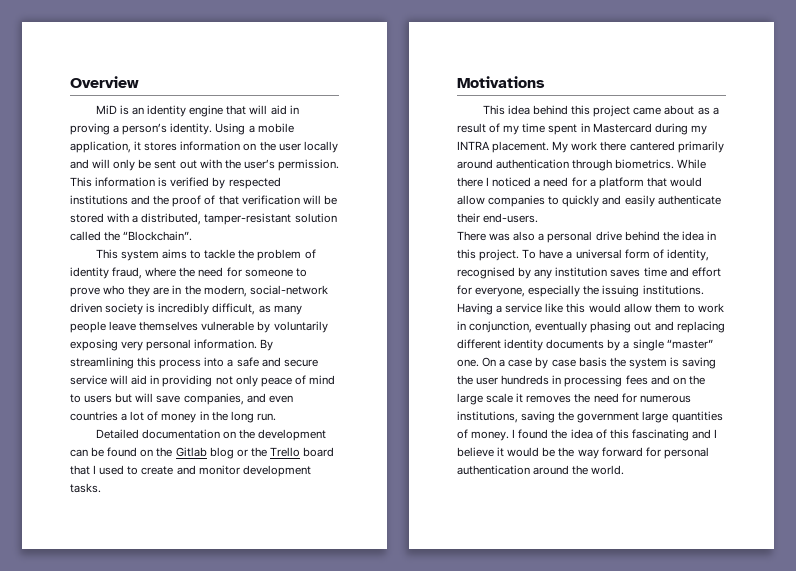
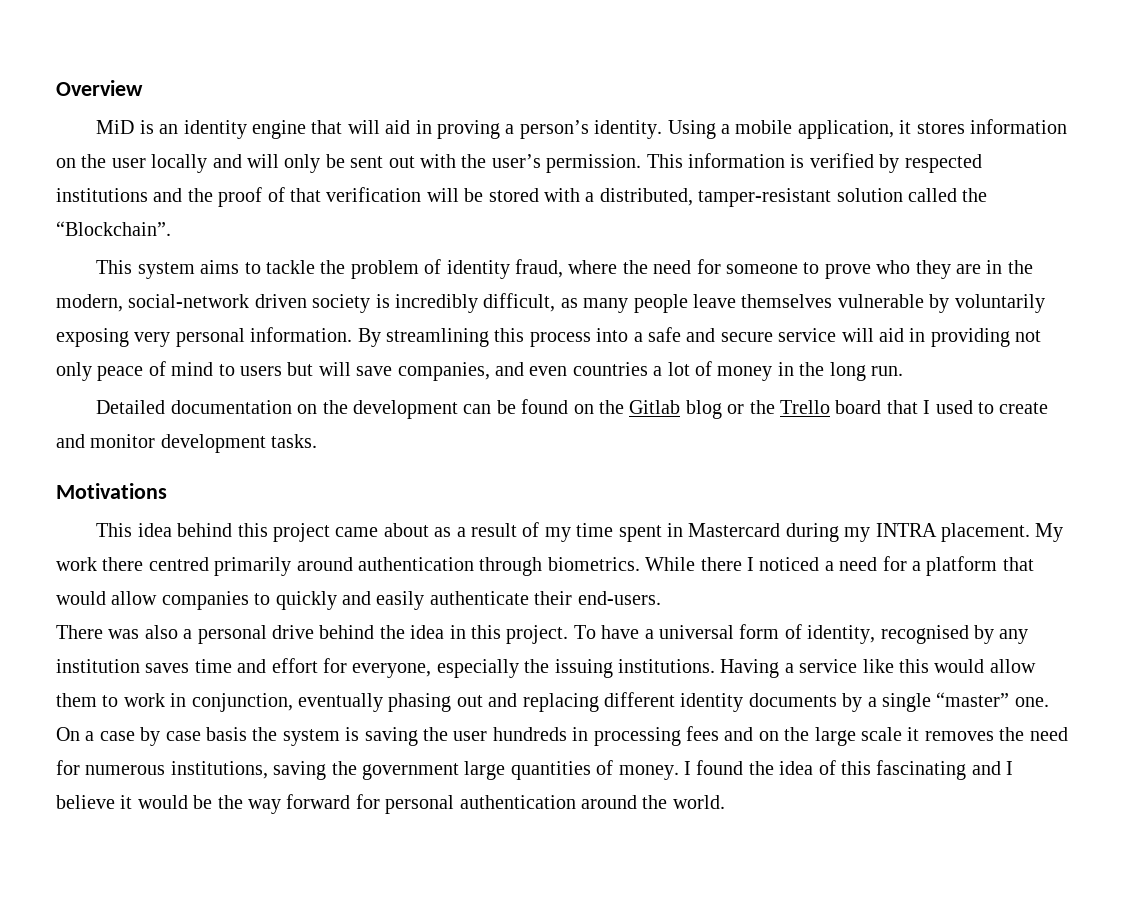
[629,141,675,151] cantered -> [148,557,209,571] centred

